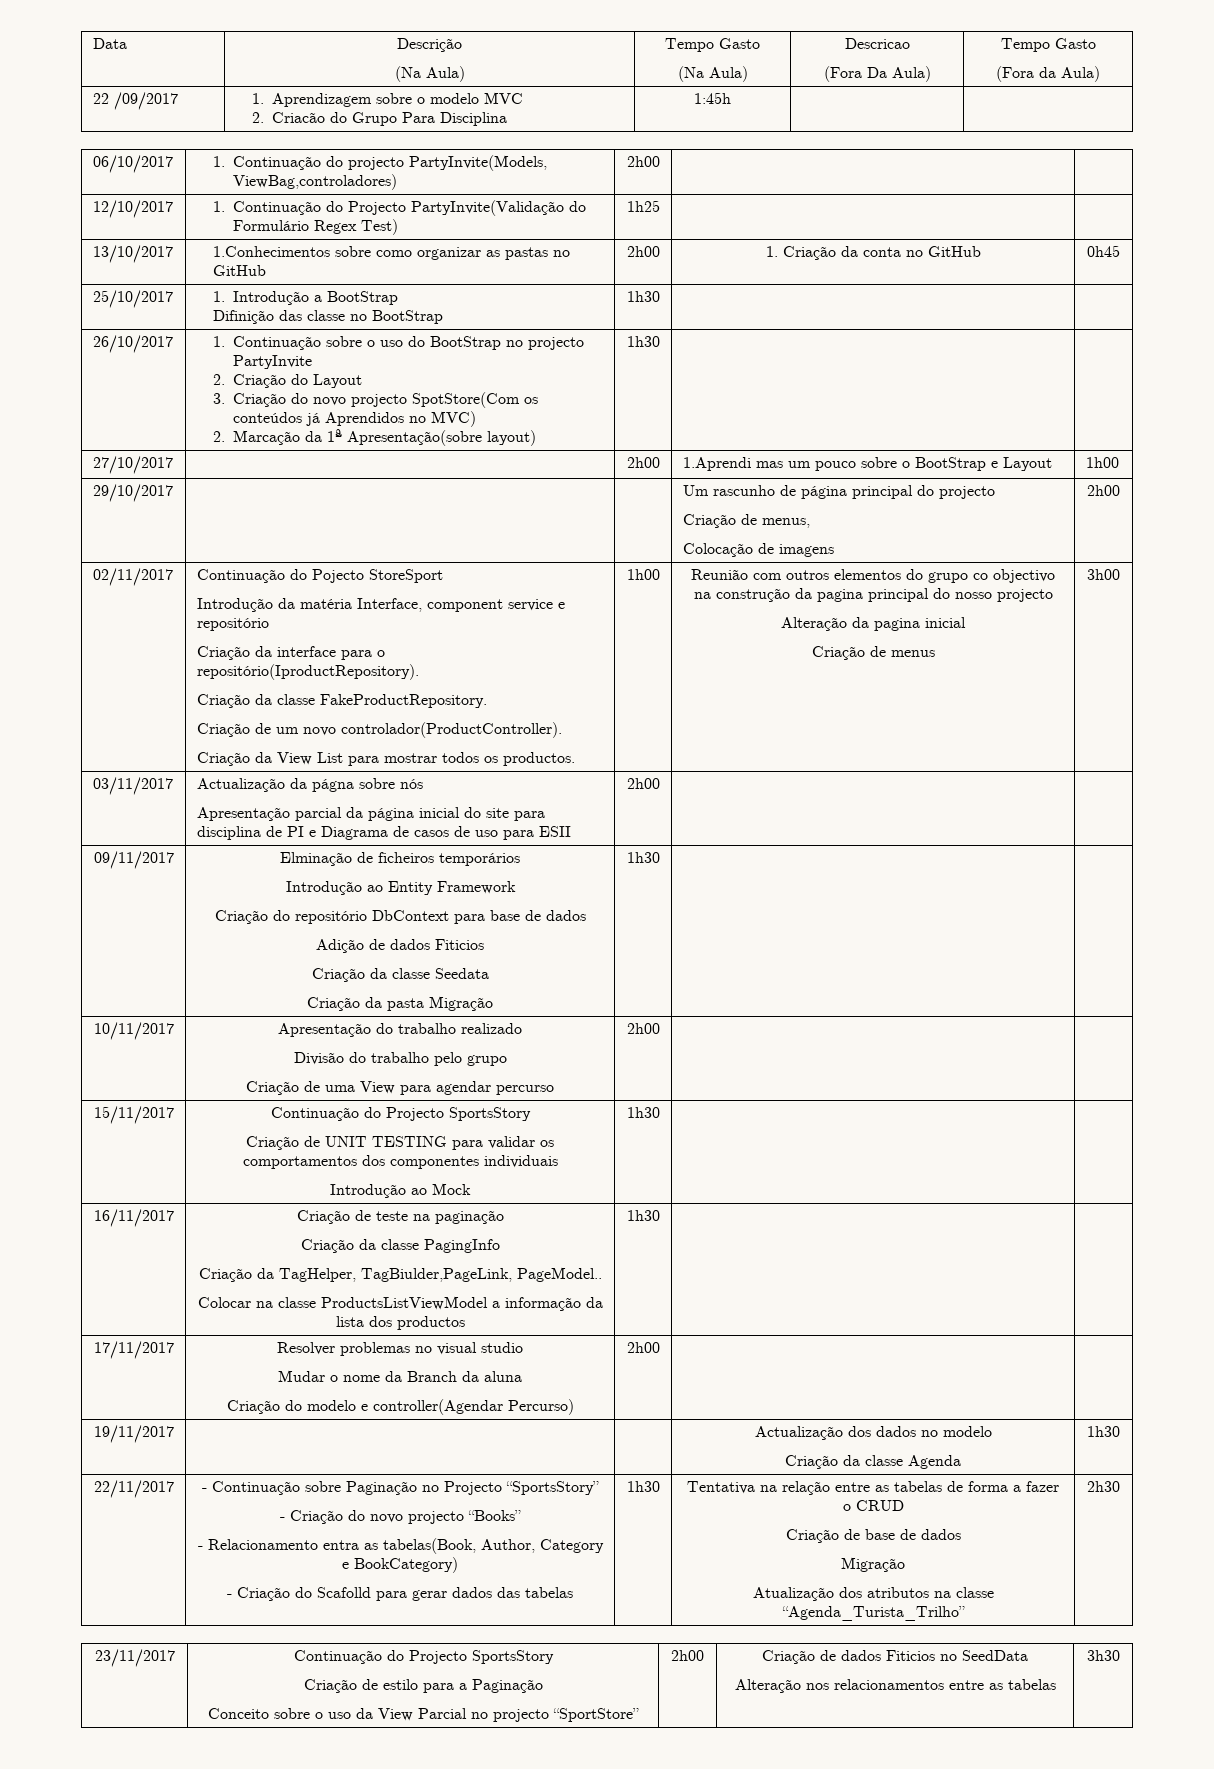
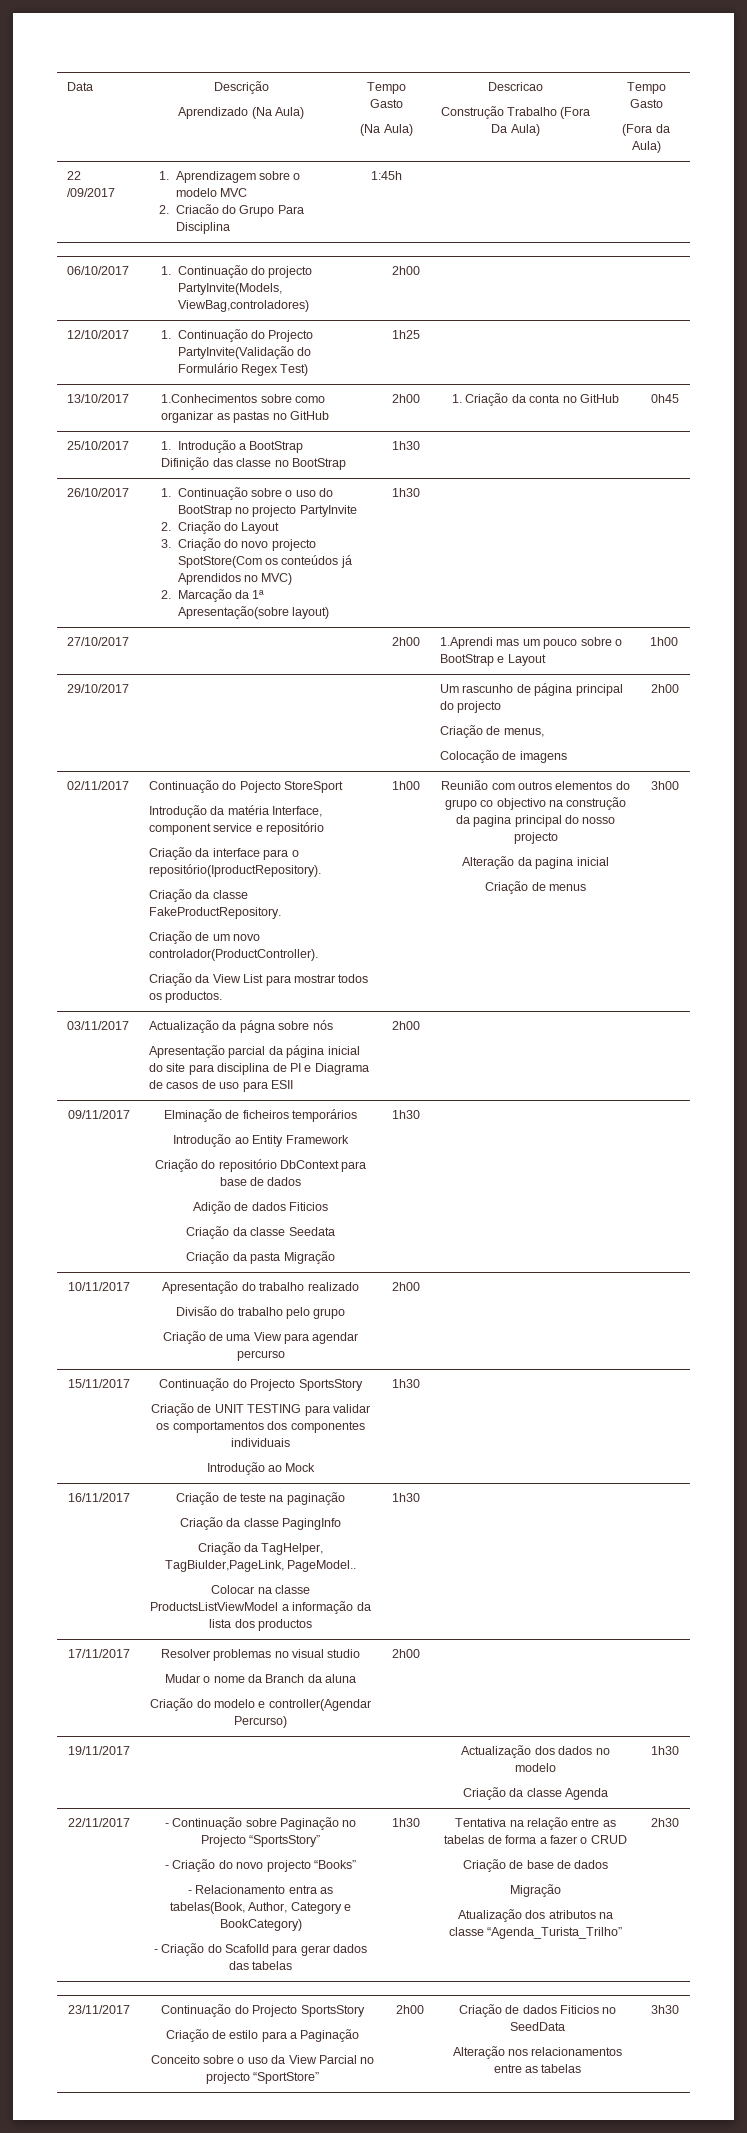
(462, 45) none -> [178,107,249,119] Aprendizado
(910, 43) none -> [440,106,557,119] Construção Trabalho

